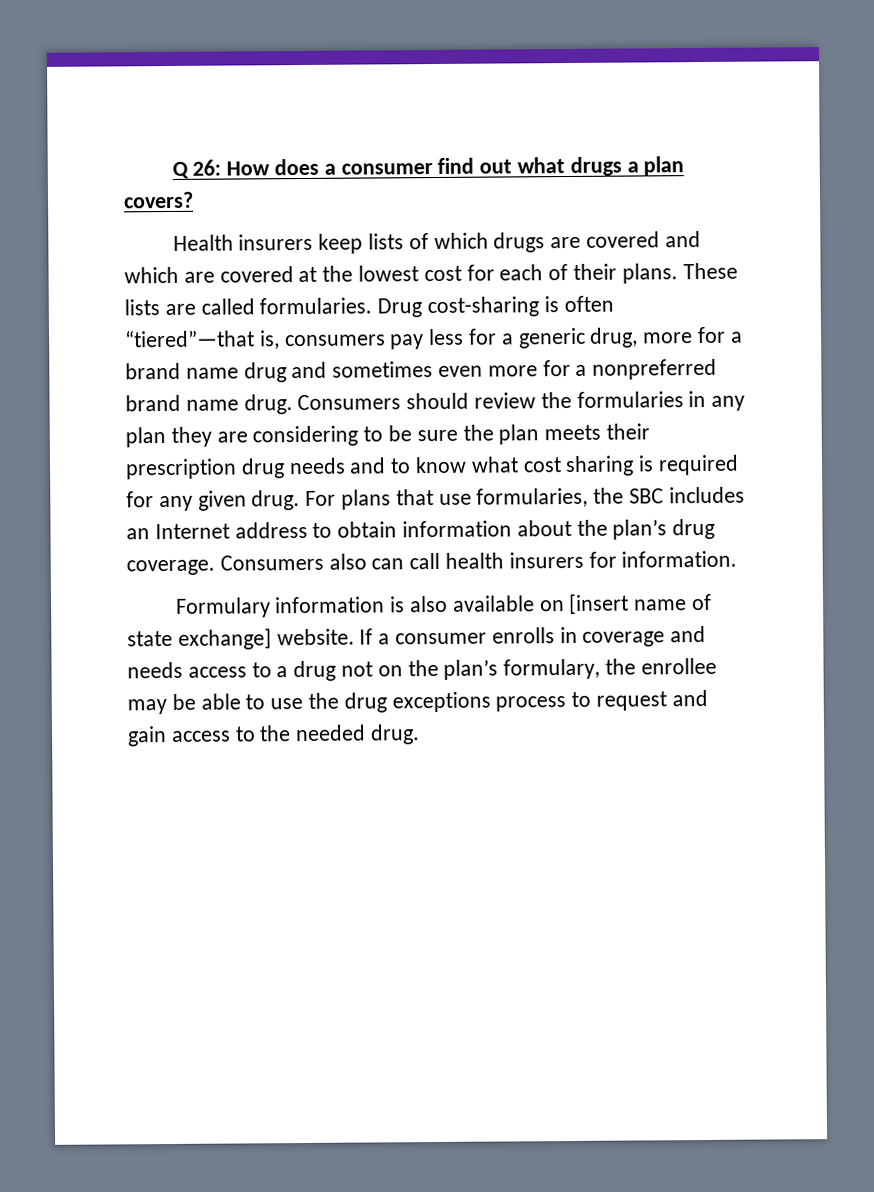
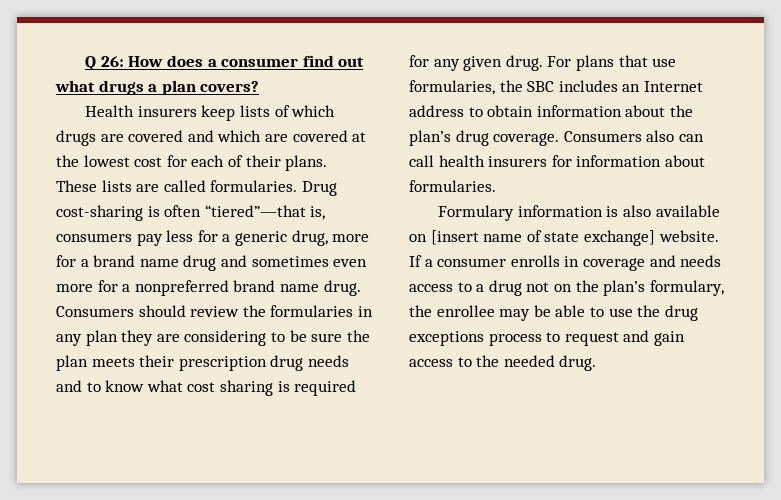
[621,550,738,568] information. -> [576,155,705,167] [409,180,496,192] information about formularies.

